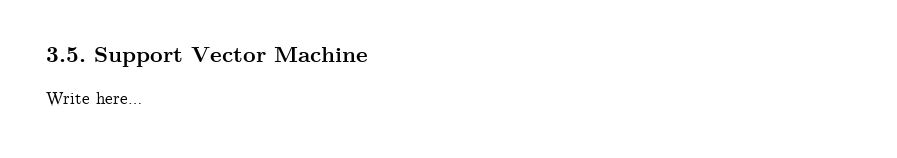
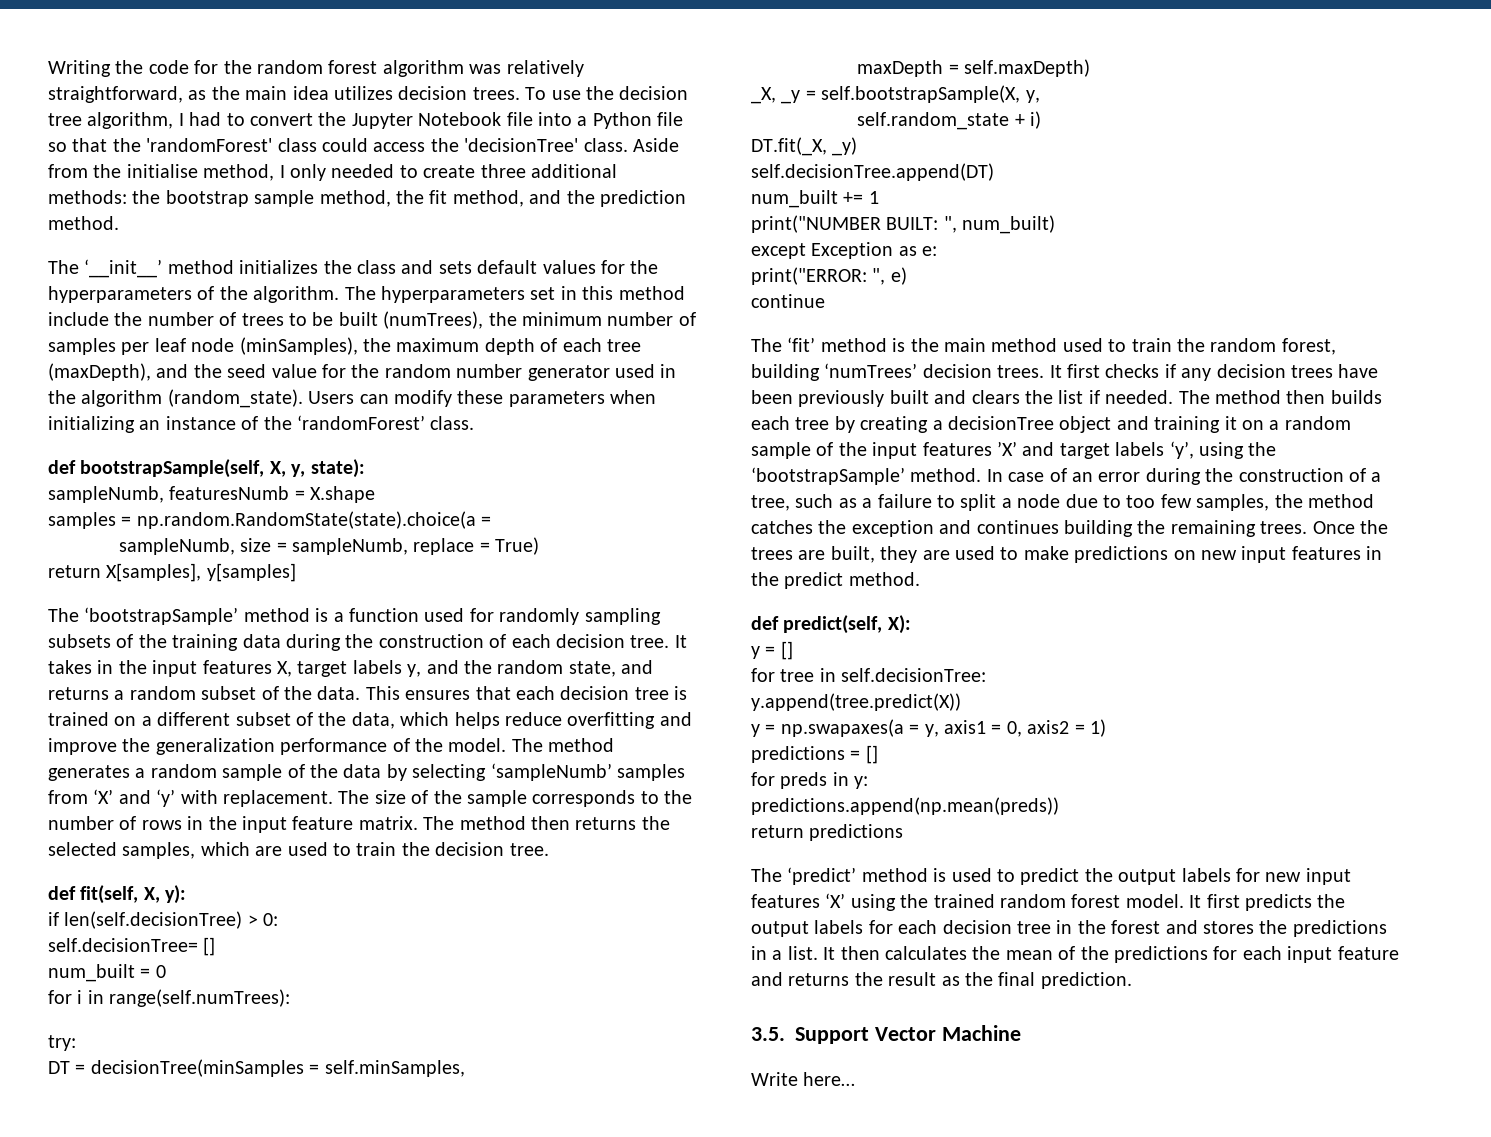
(46, 54) none -> [48,60,584,77] [48,86,689,103] [48,112,684,129] [48,138,679,152] [48,164,617,181] [48,190,686,207] [48,216,119,230] [48,259,659,278] [48,286,685,303] [48,311,696,329] [48,337,641,355] [48,363,677,381] [48,389,657,408] [48,415,475,433] [48,459,365,478] [48,486,376,503] [48,511,492,529] [118,537,540,555] [48,563,296,582] [48,607,661,625] [48,634,687,651] [48,660,654,677] [48,686,688,700] [48,712,692,729] [48,738,615,755] [48,763,685,781] [48,789,693,807] [48,816,670,833] [48,842,549,859] [48,885,187,904] [48,911,279,929] [48,937,216,956] [48,964,166,982] [48,989,291,1007] [48,1035,76,1051] [48,1059,465,1077] [857,59,1091,77] [751,85,1040,104] [857,111,1042,130] [751,137,858,156] [751,163,994,181] [751,190,879,208] [751,215,1056,234] [751,242,938,259] [751,267,907,285] [751,294,825,308] [751,337,1336,355] [751,363,1379,381] [751,390,1382,407] [751,416,1351,433] [751,441,1277,459] [751,467,1382,485] [751,494,1374,511] [751,520,1388,537] [751,546,1383,563] [751,572,920,589] [751,615,911,634] [751,641,793,660] [751,668,987,682] [751,693,961,711] [751,719,1106,737] [751,745,878,764] [751,772,869,789] [751,797,1059,815] [751,824,904,841] [751,867,1351,885] [751,893,1346,911] [751,920,1387,937] [751,946,1399,963] [751,972,1132,989] Writing the code for the random forest algorithm was relatively straightforward, as the main idea utilizes decision trees. To use the decision tree algorithm, I had to convert the Jupyter Notebook file into a Python file so that the 'randomForest' class could access the 'decisionTree' class. Aside from the initialise method, I only needed to create three additional methods: the bootstrap sample method, the fit method, and the prediction method. // The ‘__init__’ method initializes the class and sets default values for the hyperparameters of the algorithm. The hyperparameters set in this method include the number of trees to be built (numTrees), the minimum number of samples per leaf node (minSamples), the maximum depth of each tree (maxDepth), and the seed value for the random number generator used in the algorithm (random_state). Users can modify these parameters when initializing an instance of the ‘randomForest’ class. // def bootstrapSample(self, X, y, state): // sampleNumb, featuresNumb = X.shape // samples = np.random.RandomState(state).choice(a = // sampleNumb, size = sampleNumb, replace = True) // return X[samples], y[samples] // The ‘bootstrapSample’ method is a function used for randomly sampling subsets of the training data during the construction of each decision tree. It takes in the input features X, target labels y, and the random state, and returns a random subset of the data. This ensures that each decision tree is trained on a different subset of the data, which helps reduce overfitting and improve the generalization performance of the model. The method generates a random sample of the data by selecting ‘sampleNumb’ samples from ‘X’ and ‘y’ with replacement. The size of the sample corresponds to the number of rows in the input feature matrix. The method then returns the selected samples, which are used to train the decision tree. // def fit(self, X, y): // if len(self.decisionTree) > 0: // self.decisionTree= [] // num_built = 0 // for i in range(self.numTrees): // try: // DT = decisionTree(minSamples = self.minSamples, // maxDepth = self.maxDepth) // _X, _y = self.bootstrapSample(X, y, // self.random_state + i) // DT.fit(_X, _y) // self.decisionTree.append(DT) // num_built += 1 // print("NUMBER BUILT: ", num_built) // except Exception as e: // print("ERROR: ", e) // continue // The ‘fit’ method is the main method used to train the random forest, building ‘numTrees’ decision trees. It first checks if any decision trees have been previously built and clears the list if needed. The method then builds each tree by creating a decisionTree object and training it on a random sample of the input features ’X’ and target labels ‘y’, using the ‘bootstrapSample’ method. In case of an error during the construction of a tree, such as a failure to split a node due to too few samples, the method catches the exception and continues building the remaining trees. Once the trees are built, they are used to make predictions on new input features in the predict method. // def predict(self, X): // y = [] // for tree in self.decisionTree: // y.append(tree.predict(X)) // y = np.swapaxes(a = y, axis1 = 0, axis2 = 1) // predictions = [] // for preds in y: // predictions.append(np.mean(preds)) // return predictions // The ‘predict’ method is used to predict the output labels for new input features ‘X’ using the trained random forest model. It first predicts the output labels for each decision tree in the forest and stores the predictions in a list. It then calculates the mean of the predictions for each input feature and returns the result as the final prediction. //

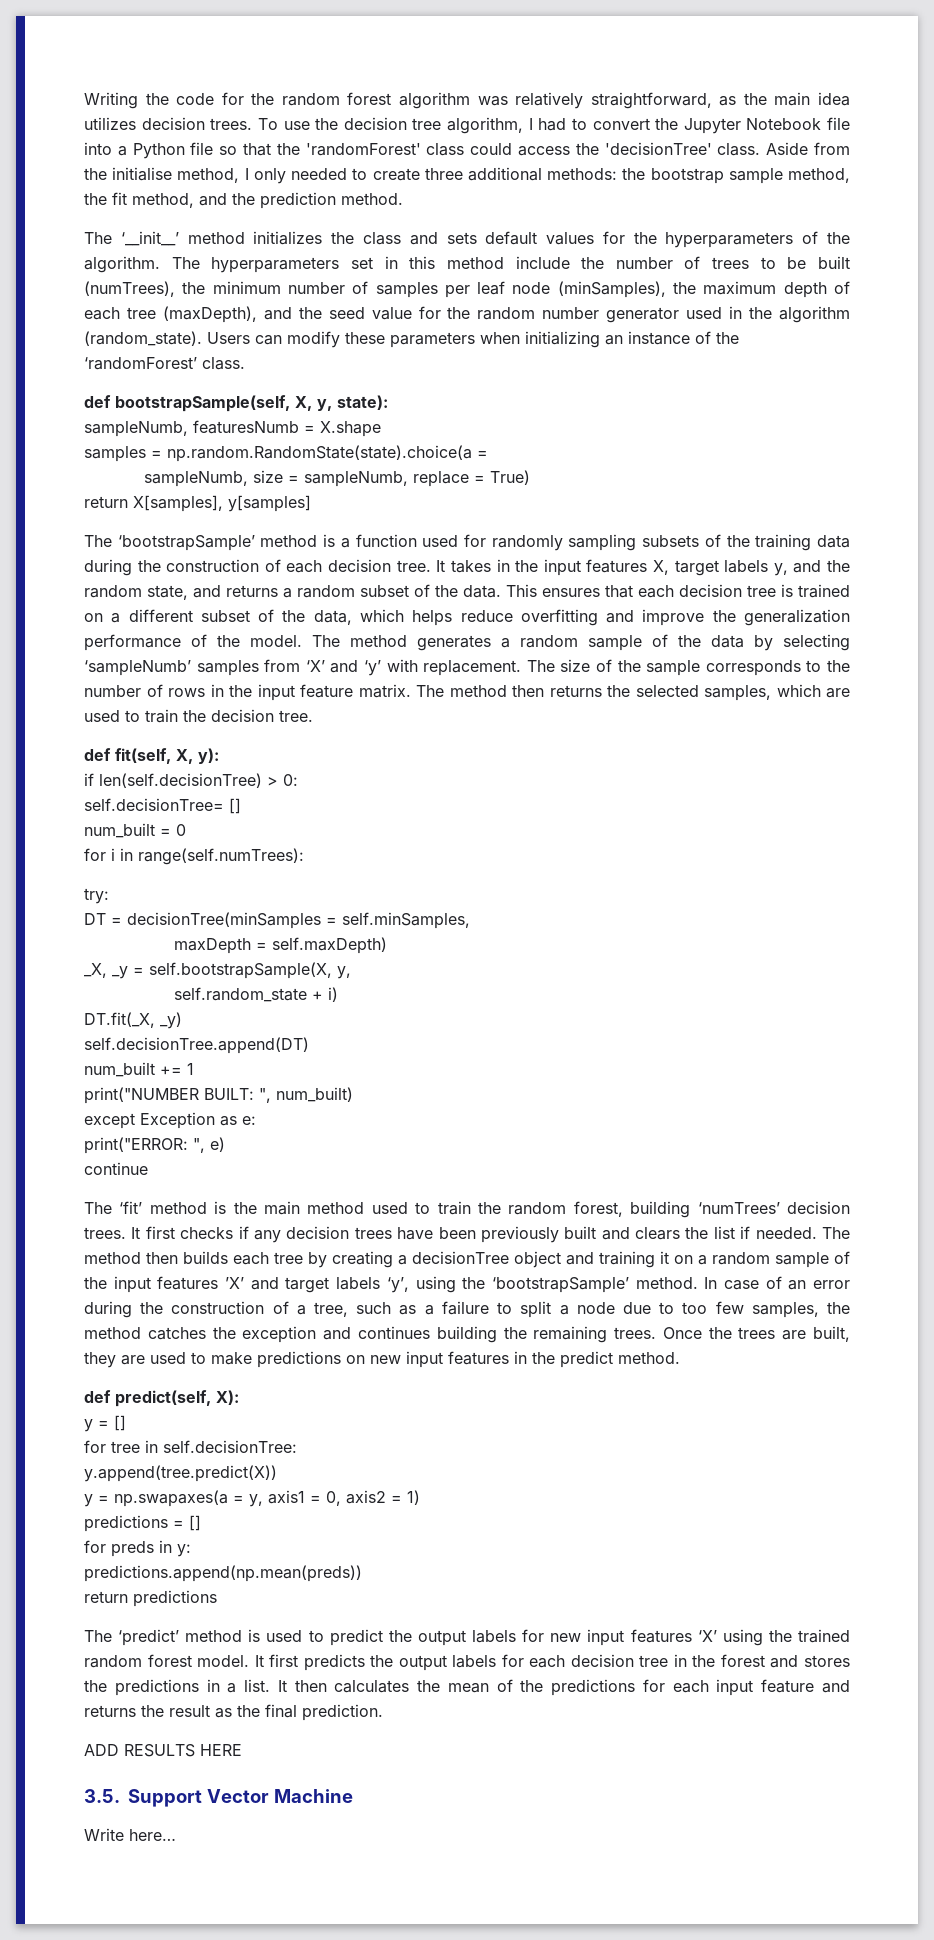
(1132, 980) none -> [84,1744,242,1757] // ADD RESULTS HERE

